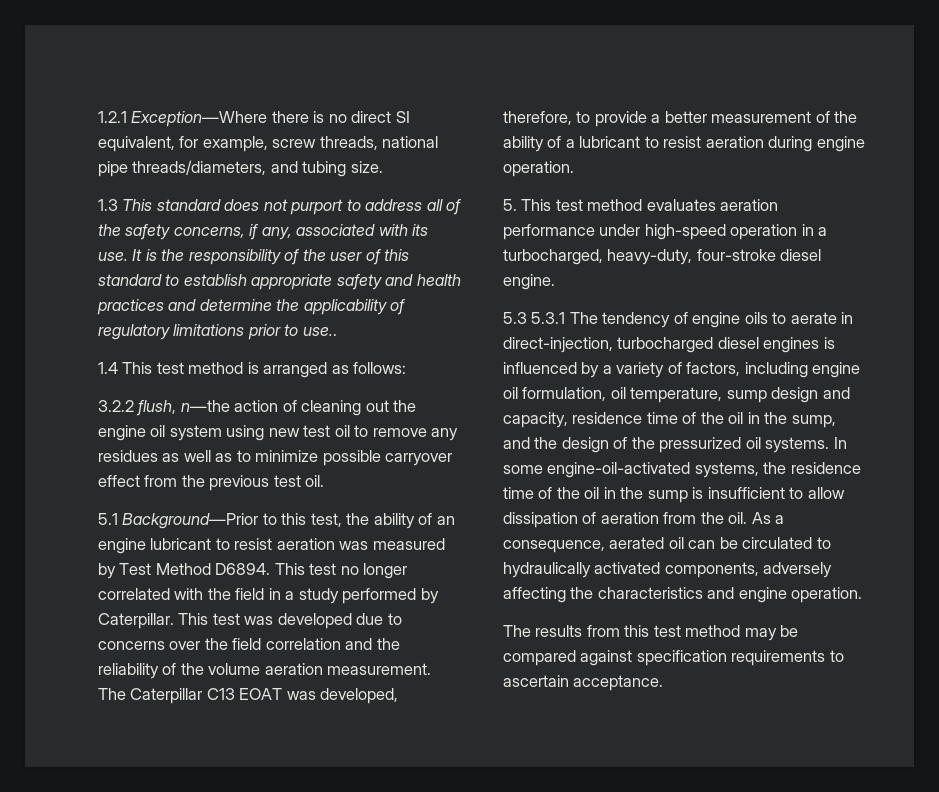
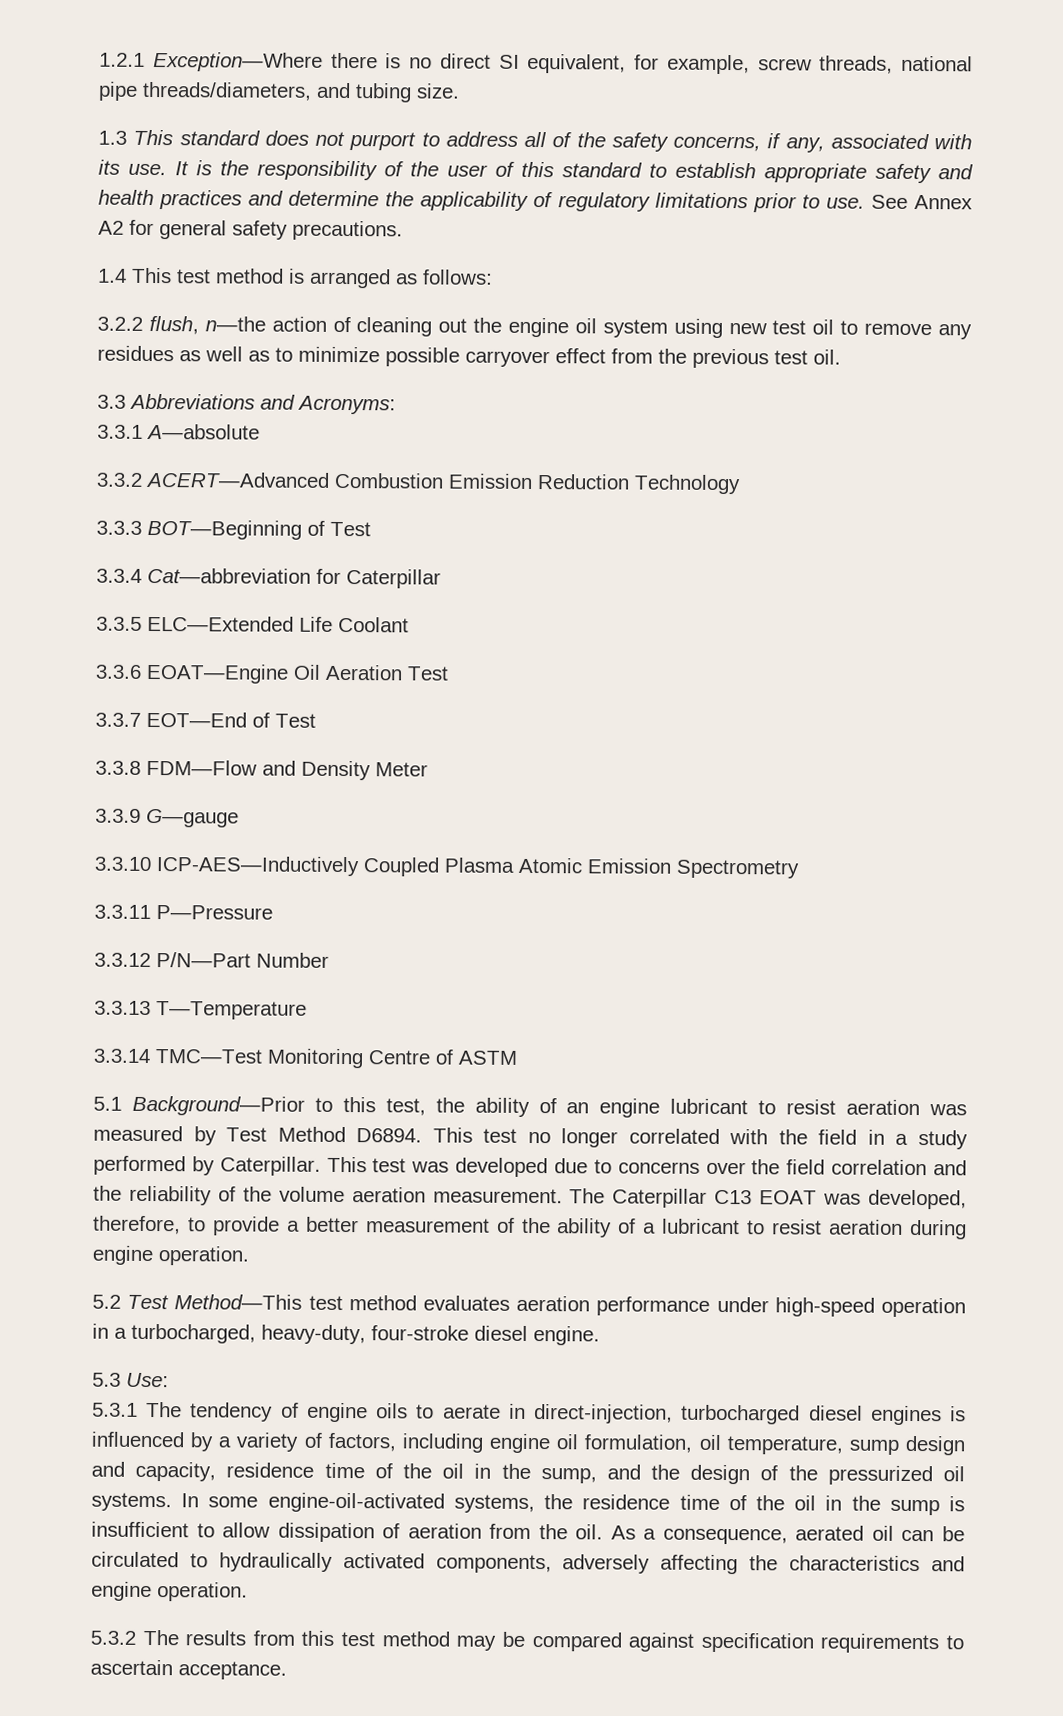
[302,327,337,336] use.. -> [825,194,974,210] [98,219,403,241] use. See Annex A2 for general safety precautions.
(325, 481) none -> [97,393,396,415] [97,423,260,440] [96,471,741,495] [96,519,371,540] [96,567,441,589] [96,615,409,633] [95,663,449,684] [95,711,316,728] [95,759,428,781] [95,808,239,828] [94,856,799,879] [94,904,273,920] [94,952,329,968] [94,1000,307,1020] [93,1048,517,1069] // 3.3 Abbreviations and Acronyms: // 3.3.1 A—absolute // 3.3.2 ACERT—Advanced Combustion Emission Reduction Technology // 3.3.3 BOT—Beginning of Test // 3.3.4 Cat—abbreviation for Caterpillar // 3.3.5 ELC—Extended Life Coolant // 3.3.6 EOAT—Engine Oil Aeration Test // 3.3.7 EOT—End of Test // 3.3.8 FDM—Flow and Density Meter // 3.3.9 G—gauge // 3.3.10 ICP-AES—Inductively Coupled Plasma Atomic Emission Spectrometry // 3.3.11 P—Pressure // 3.3.12 P/N—Part Number // 3.3.13 T—Temperature // 3.3.14 TMC—Test Monitoring Centre of ASTM
[503,199,552,211] 5. This -> [92,1294,303,1310] 5.2 Test Method—This
(527, 318) none -> [126,1372,169,1388] Use: //
(863, 595) none -> [90,1630,136,1645] 5.3.2

